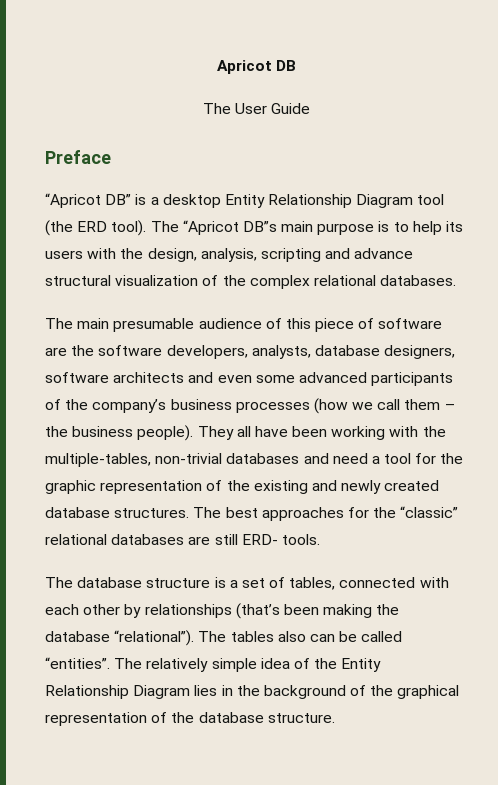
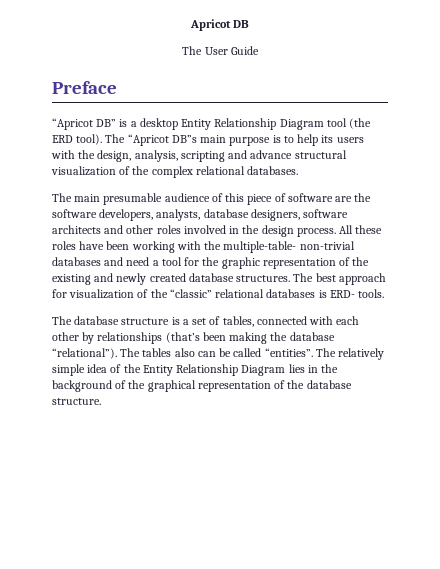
[217,372,454,386] [45,398,455,414] [45,425,251,441] even some advanced participants of the company’s business processes (how we call them – the business people). They all -> [126,225,383,237] [52,241,76,250] other roles involved in the design process. All these roles
[45,453,151,467] multiple-tables, -> [223,241,297,253] multiple-table-
[261,507,369,521] approaches for -> [338,273,386,285] [52,289,149,299] approach for visualization of
[188,534,238,545] are still -> [318,290,327,298] is

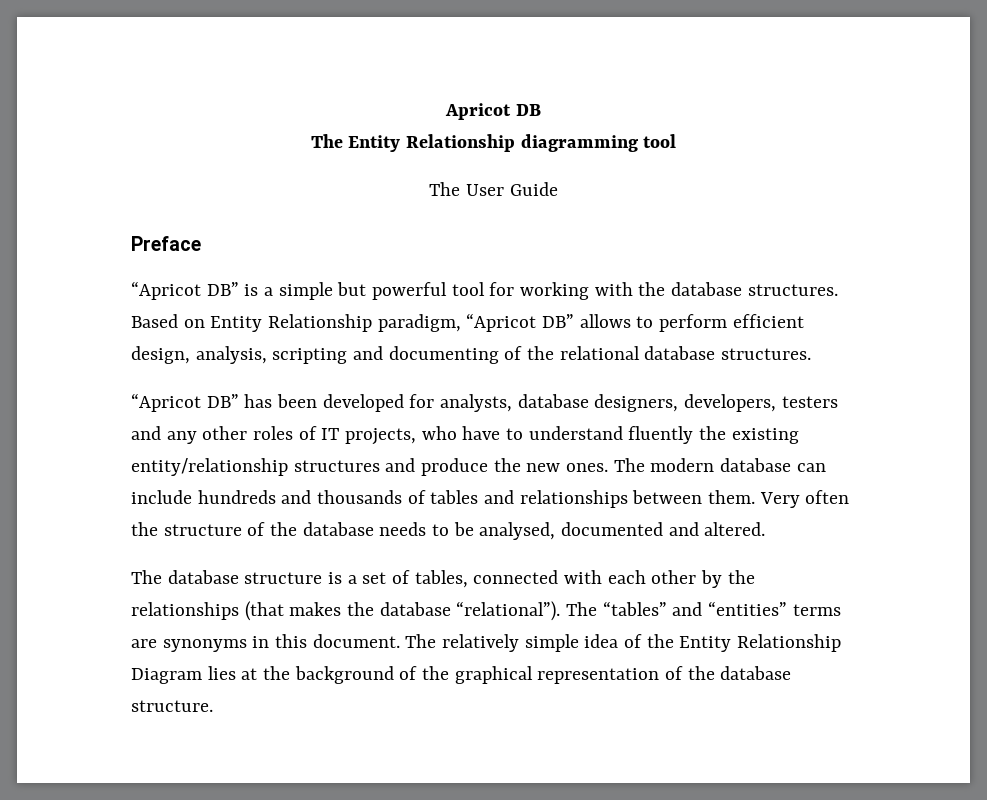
(250, 24) none -> [310,134,677,152] // The Entity Relationship diagramming tool
[139,118,372,130] [52,134,364,146] [51,150,347,162] [51,166,299,178] [52,193,372,205] [52,209,349,221] [52,225,383,237] [52,241,355,253] [52,257,370,269] [52,273,386,285] [52,289,385,299] desktop Entity Relationship Diagram tool (the ERD tool). The “Apricot DB”s main purpose is to help its users with the design, analysis, scripting and advance structural visualization of the complex relational databases. // The main presumable audience of this piece of software are the software developers, analysts, database designers, software architects and other roles involved in the design process. All these roles have been working with the multiple-table- non-trivial databases and need a tool for the graphic representation of the existing and newly created database structures. The best approach for visualization of the “classic” relational databases is ERD- tools. -> [278,282,838,300] [131,313,804,332] [131,346,812,364] [131,393,838,412] [131,426,799,445] [131,458,826,476] [131,490,850,508] [131,522,766,540] simple but powerful tool for working with the database structures. Based on Entity Relationship paradigm, “Apricot DB” allows to perform efficient design, analysis, scripting and documenting of the relational database structures. // “Apricot DB” has been developed for analysts, database designers, developers, testers and any other roles of IT projects, who have to understand fluently the existing entity/relationship structures and produce the new ones. The modern database can include hundreds and thousands of tables and relationships between them. Very often the structure of the database needs to be analysed, documented and altered.
[97,332,335,344] [52,348,313,359] relationships (that’s been making the database “relational”). The tables also can be called “entities”. -> [727,570,755,584] [131,601,841,621] [131,634,400,652] the relationships (that makes the database “relational”). The “tables” and “entities” terms are synonyms in this document.
[307,365,318,373] in -> [241,668,258,680] at

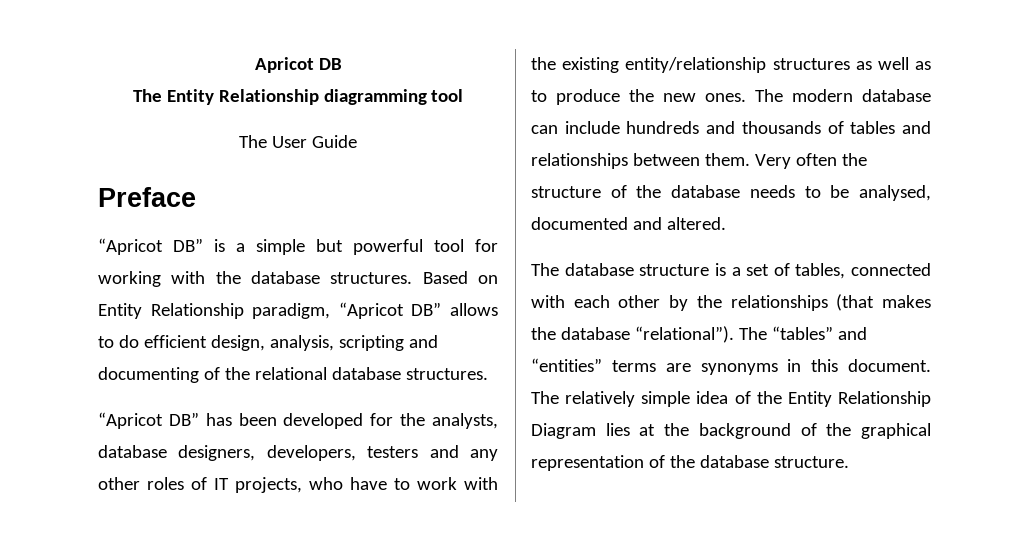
[659,314,728,332] perform -> [118,335,139,348] do
(435, 401) none -> [400,413,426,426] the
[528,426,694,444] understand fluently -> [417,477,498,490] work with
[385,458,416,472] and -> [855,57,931,70] [531,90,547,102] as well as to

